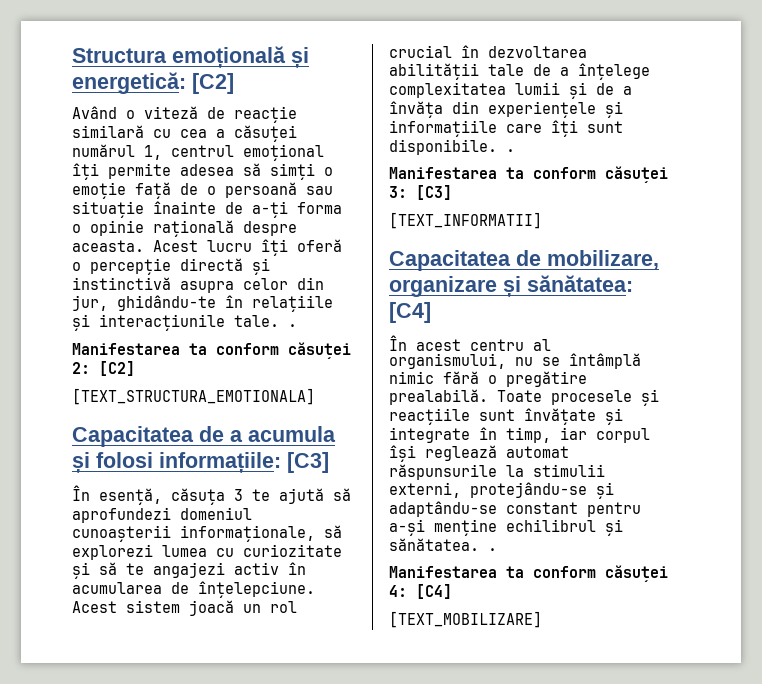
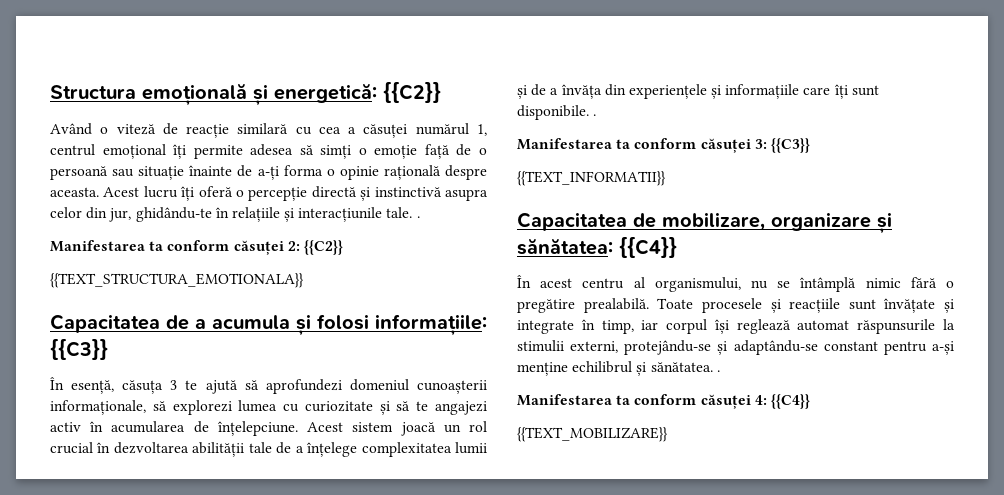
[192,73,234,94] [C2] -> [383,82,441,103] {{C2}}
[99,361,135,376] [72,388,315,405] [C2] // [TEXT_STRUCTURA_EMOTIONALA] -> [303,240,343,255] [50,273,304,288] {{C2}} // {{TEXT_STRUCTURA_EMOTIONALA}}
[287,452,329,473] [C3] -> [50,339,108,360] {{C3}}
[416,185,452,200] [389,212,542,229] [C3] // [TEXT_INFORMATII] -> [770,138,810,153] [517,171,666,186] {{C3}} // {{TEXT_INFORMATII}}
[389,302,431,323] [C4] -> [619,237,677,258] {{C4}}
[416,584,452,599] [389,611,542,628] [C4] // [TEXT_MOBILIZARE] -> [770,394,810,409] [517,427,668,442] {{C4}} // {{TEXT_MOBILIZARE}}

